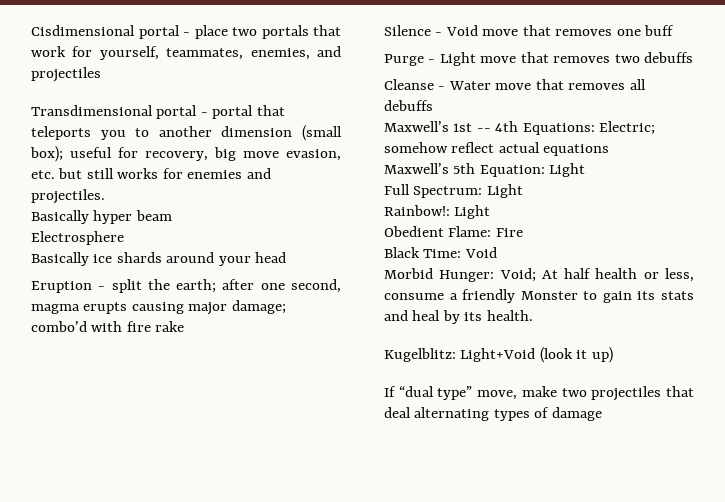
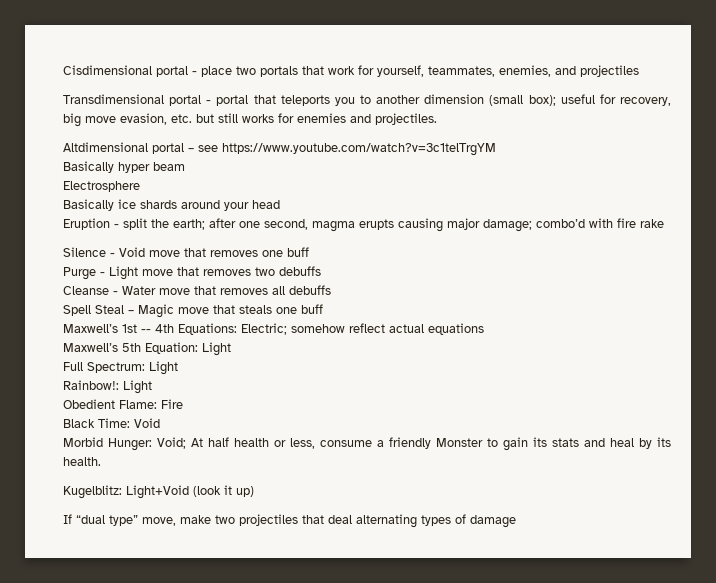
(105, 196) none -> [63,142,496,156] // Altdimensional portal – see https://www.youtube.com/watch?v=3c1telTrgYM
(433, 105) none -> [63,304,323,318] // Spell Steal – Magic move that steals one buff

